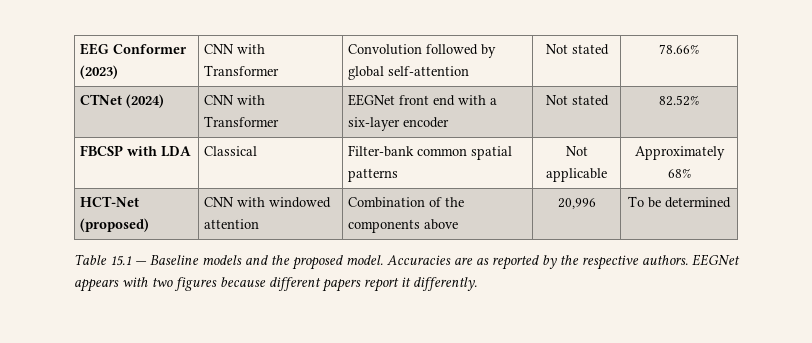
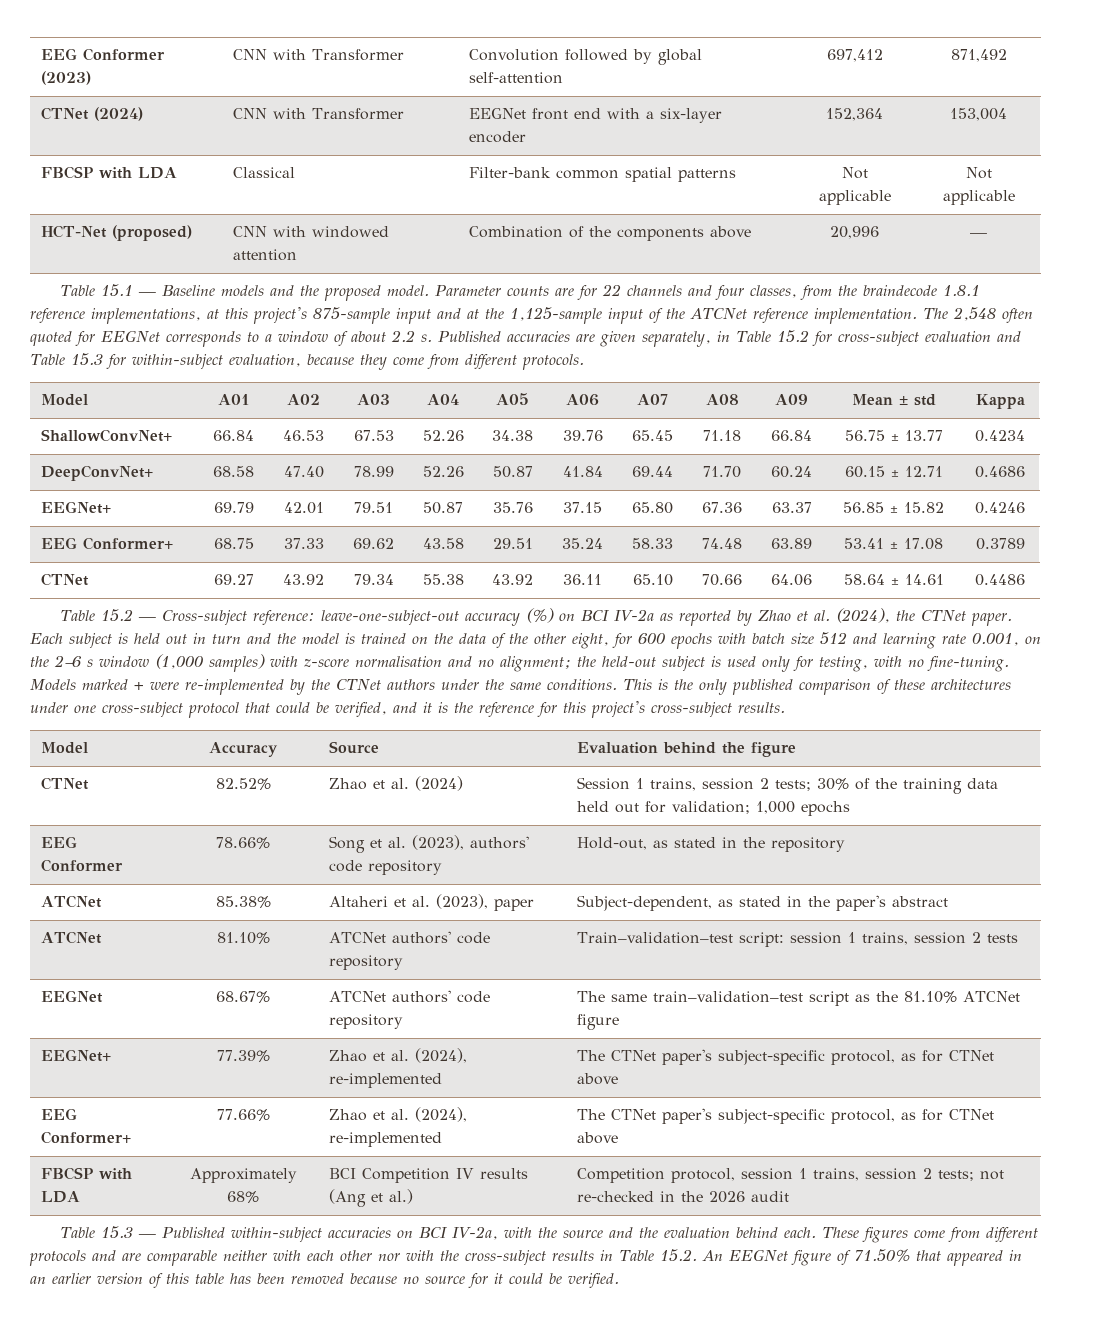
[545,44,609,55] [659,44,699,54] Not stated | 78.66% -> [826,49,883,62] [950,49,1007,62] 697,412 | 871,492
[545,95,609,106] [659,95,699,106] Not stated | 82.52% -> [826,108,883,121] [950,108,1007,121] 152,364 | 153,004
[634,146,725,160] [667,168,691,178] Approximately 68% -> [965,167,992,179] [942,190,1015,205] Not applicable
[628,196,731,208] To be determined -> [970,233,987,237] —
[387,254,740,270] [74,277,477,292] Accuracies are as reported by the respective authors. EEGNet appears with two figures because different papers report it differently. -> [435,284,981,300] [30,307,1033,324] [30,330,1021,347] [30,353,584,370] [41,394,89,406] [217,394,250,405] [287,394,320,405] [357,394,390,405] [427,394,459,405] [496,393,529,405] [566,394,599,406] [637,394,668,405] [705,394,739,405] [775,394,808,405] [851,394,936,406] [975,394,1025,409] [41,429,173,442] [213,430,254,441] [283,430,324,441] [353,430,394,441] [422,430,464,441] [492,430,533,441] [562,430,603,441] [632,430,673,441] [703,430,741,441] [771,430,812,441] [844,430,943,441] [975,430,1025,442] [41,465,154,481] [213,466,254,477] [283,466,324,478] [353,466,394,477] [422,466,464,477] [492,466,533,478] [562,466,603,477] [632,466,673,477] [703,466,741,478] [771,466,812,478] [844,466,943,478] [975,466,1025,478] [41,501,112,514] [213,502,254,513] [283,502,324,514] [354,502,393,513] [423,502,463,514] [492,502,533,513] [563,502,602,513] [632,502,673,514] [702,502,742,513] [771,502,812,513] [843,502,944,513] [975,502,1025,514] [41,537,174,550] [213,538,254,549] [283,538,324,549] [353,538,394,549] [422,538,464,549] [492,538,533,549] [562,538,603,549] [632,538,673,549] [702,538,742,549] [771,538,812,549] [844,538,943,550] [975,538,1025,550] [41,573,90,586] [213,574,254,585] [283,574,324,585] [353,574,394,585] [422,574,464,585] [492,574,533,585] [563,574,602,585] [632,574,673,586] [702,574,742,586] [771,574,812,586] [843,574,944,585] [975,574,1025,586] [60,608,1013,626] [30,632,1041,649] [30,654,1009,672] [30,679,1011,695] [30,701,785,718] [41,742,89,754] [209,742,278,757] [329,741,380,754] [577,742,797,757] [41,777,90,790] [215,778,271,790] [329,776,464,791] [577,777,999,794] [577,801,851,816] [41,836,78,848] [41,859,124,872] [216,837,270,849] [329,835,530,853] [329,860,443,875] [577,837,846,852] [41,895,103,908] [215,896,271,908] [329,894,535,911] [577,895,949,911] [41,931,103,944] [216,932,270,944] [329,931,491,944] [329,955,404,970] [577,932,1019,947] [41,990,104,1003] [216,991,270,1003] [329,990,491,1003] [329,1014,404,1029] [577,991,1021,1006] [577,1014,620,1030] [41,1049,112,1062] [216,1050,270,1062] [329,1048,468,1063] [329,1073,443,1088] [577,1049,995,1065] [577,1073,619,1085] [41,1108,78,1120] [41,1131,132,1144] [216,1109,270,1121] [329,1107,468,1122] [329,1132,443,1147] [577,1108,995,1124] [577,1132,619,1144] [41,1167,133,1180] [41,1191,81,1203] [189,1168,297,1183] [227,1191,259,1203] [329,1168,529,1183] [329,1189,414,1207] [577,1168,1005,1183] [577,1191,790,1203] [60,1226,1039,1243] [29,1249,1022,1266] [30,1273,619,1288] Parameter counts are for 22 channels and four classes, from the braindecode 1.8.1 reference implementations, at this project's 875-sample input and at the 1,125-sample input of the ATCNet reference implementation. The 2,548 often quoted for EEGNet corresponds to a window of about 2.2 s. Published accuracies are given separately, in Table 15.2 for cross-subject evaluation and Table 15.3 for within-subject evaluation, because they come from different protocols. // Model | A01 | A02 | A03 | A04 | A05 | A06 | A07 | A08 | A09 | Mean ± std | Kappa // ShallowConvNet+ | 66.84 | 46.53 | 67.53 | 52.26 | 34.38 | 39.76 | 65.45 | 71.18 | 66.84 | 56.75 ± 13.77 | 0.4234 // DeepConvNet+ | 68.58 | 47.40 | 78.99 | 52.26 | 50.87 | 41.84 | 69.44 | 71.70 | 60.24 | 60.15 ± 12.71 | 0.4686 // EEGNet+ | 69.79 | 42.01 | 79.51 | 50.87 | 35.76 | 37.15 | 65.80 | 67.36 | 63.37 | 56.85 ± 15.82 | 0.4246 // EEG Conformer+ | 68.75 | 37.33 | 69.62 | 43.58 | 29.51 | 35.24 | 58.33 | 74.48 | 63.89 | 53.41 ± 17.08 | 0.3789 // CTNet | 69.27 | 43.92 | 79.34 | 55.38 | 43.92 | 36.11 | 65.10 | 70.66 | 64.06 | 58.64 ± 14.61 | 0.4486 // Table 15.2 — Cross-subject reference: leave-one-subject-out accuracy (%) on BCI IV-2a as reported by Zhao et al. (2024), the CTNet paper. Each subject is held out in turn and the model is trained on the data of the other eight, for 600 epochs with batch size 512 and learning rate 0.001, on the 2–6 s window (1,000 samples) with z-score normalisation and no alignment; the held-out subject is used only for testing, with no fine-tuning. Models marked + were re-implemented by the CTNet authors under the same conditions. This is the only published comparison of these architectures under one cross-subject protocol that could be verified, and it is the reference for this project's cross-subject results. // Model | Accuracy | Source | Evaluation behind the figure // CTNet | 82.52% | Zhao et al. (2024) | Session 1 trains, session 2 tests; 30% of the training data held out for validation; 1,000 epochs // EEG Conformer | 78.66% | Song et al. (2023), authors' code repository | Hold-out, as stated in the repository // ATCNet | 85.38% | Altaheri et al. (2023), paper | Subject-dependent, as stated in the paper's abstract // ATCNet | 81.10% | ATCNet authors' code repository | Train–validation–test script: session 1 trains, session 2 tests // EEGNet | 68.67% | ATCNet authors' code repository | The same train–validation–test script as the 81.10% ATCNet figure // EEGNet+ | 77.39% | Zhao et al. (2024), re-implemented | The CTNet paper's subject-specific protocol, as for CTNet above // EEG Conformer+ | 77.66% | Zhao et al. (2024), re-implemented | The CTNet paper's subject-specific protocol, as for CTNet above // FBCSP with LDA | Approximately 68% | BCI Competition IV results (Ang et al.) | Competition protocol, session 1 trains, session 2 tests; not re-checked in the 2026 audit // Table 15.3 — Published within-subject accuracies on BCI IV-2a, with the source and the evaluation behind each. These figures come from different protocols and are comparable neither with each other nor with the cross-subject results in Table 15.2. An EEGNet figure of 71.50% that appeared in an earlier version of this table has been removed because no source for it could be verified.

